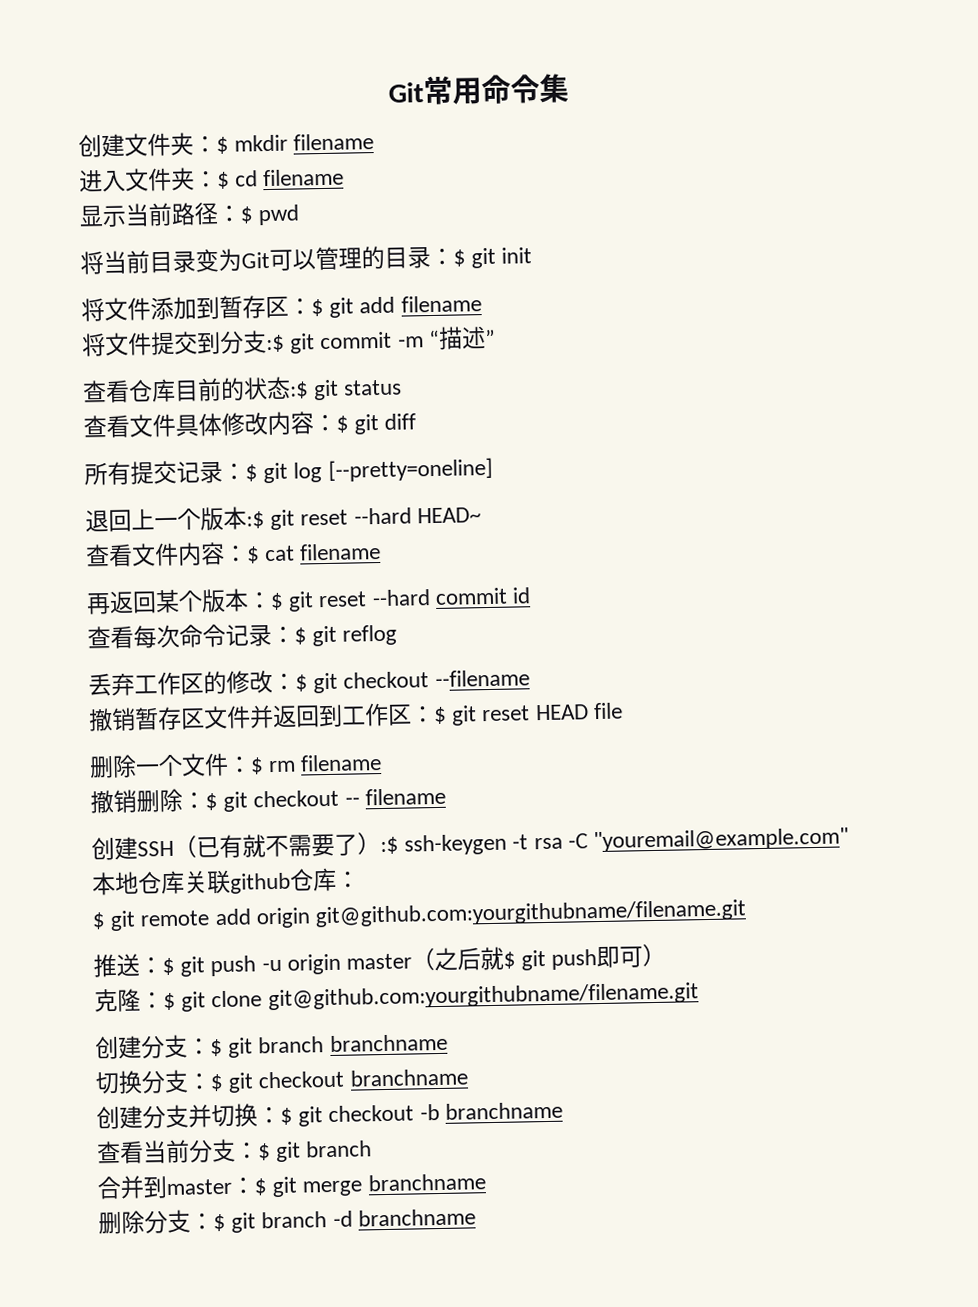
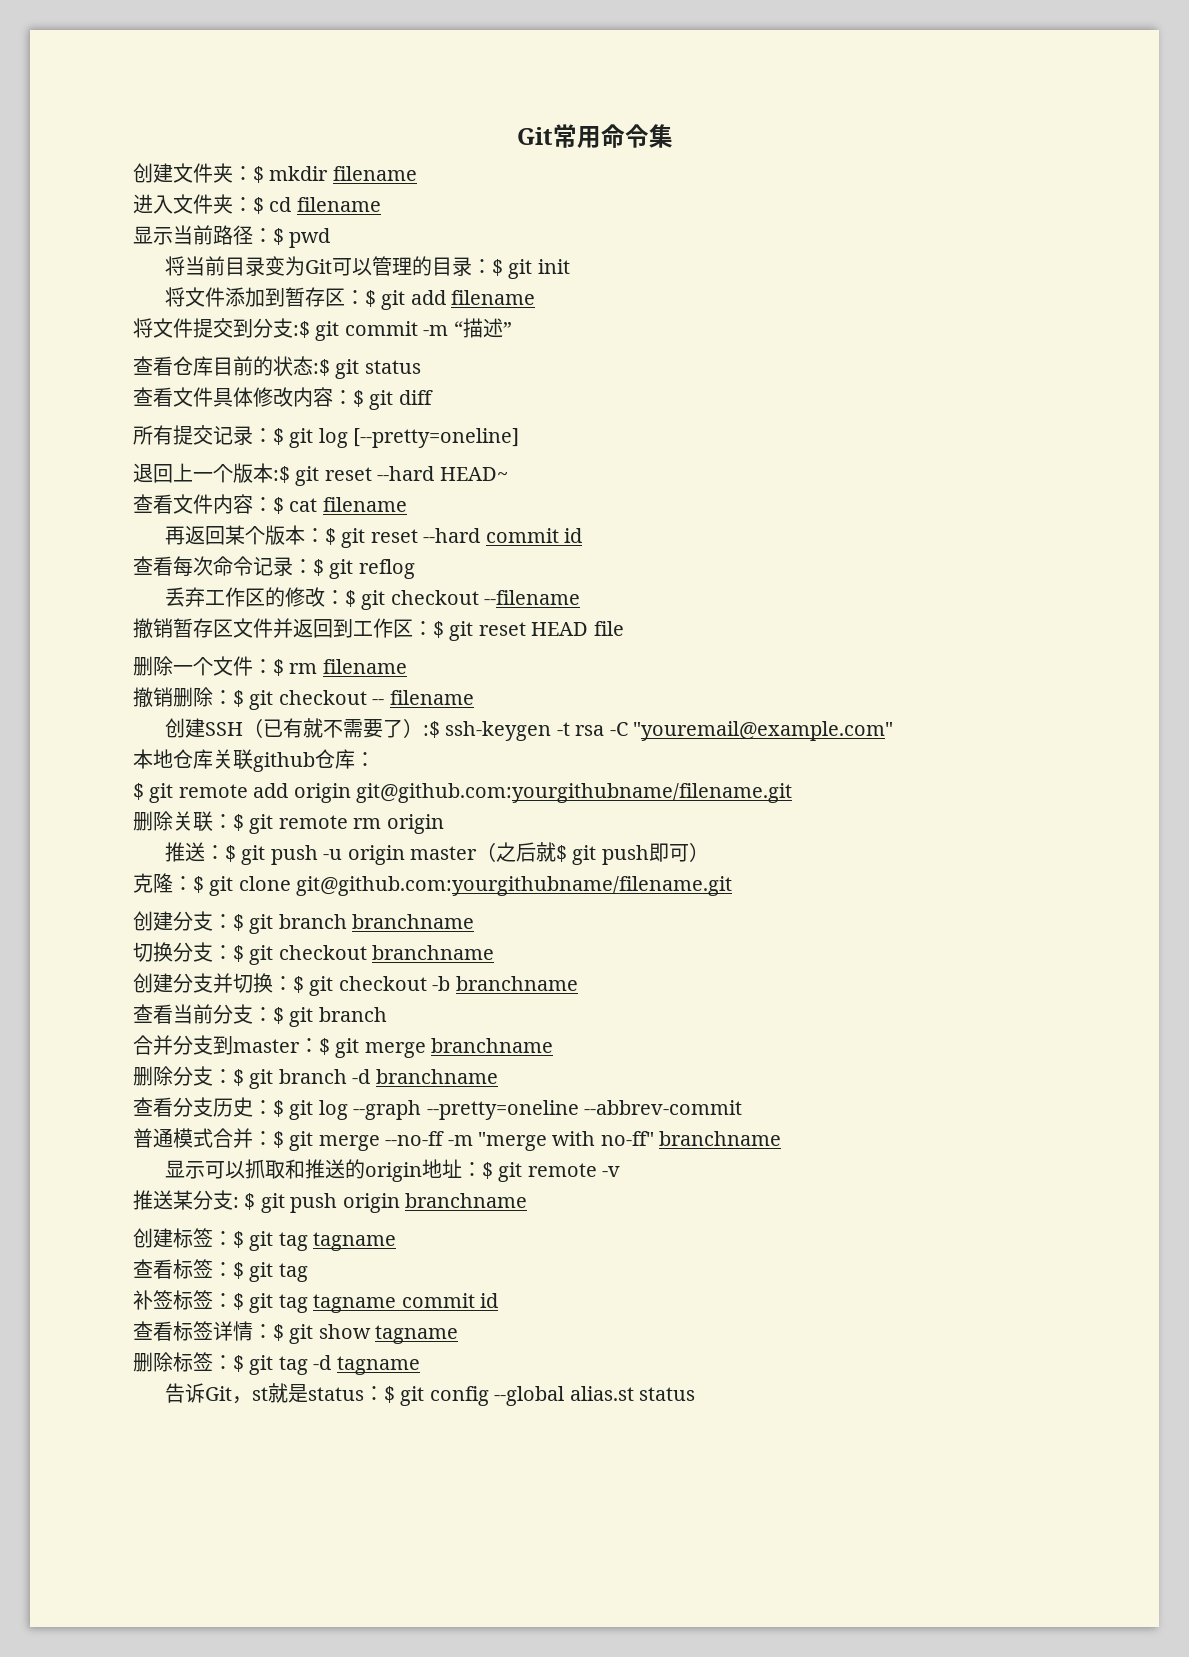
(747, 913) none -> [133,811,444,834] // 删除关联：$ git remote rm origin
(145, 1187) none -> [173,1035,213,1055] 分支
(476, 1217) none -> [133,1097,742,1120] [133,1128,782,1151] [165,1159,621,1182] [133,1190,527,1213] [133,1228,397,1251] [133,1259,308,1282] [133,1290,498,1313] [133,1321,459,1344] [133,1352,420,1375] [165,1383,696,1406] // 查看分支历史：$ git log --graph --pretty=oneline --abbrev-commit // 普通模式合并：$ git merge --no-ff -m "merge with no-ff" branchname // 显示可以抓取和推送的origin地址：$ git remote -v // 推送某分支: $ git push origin branchname // 创建标签：$ git tag tagname // 查看标签：$ git tag // 补签标签：$ git tag tagname commit id // 查看标签详情：$ git show tagname // 删除标签：$ git tag -d tagname // 告诉Git，st就是status：$ git config --global alias.st status

